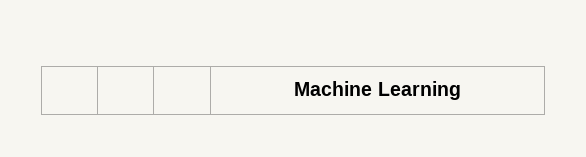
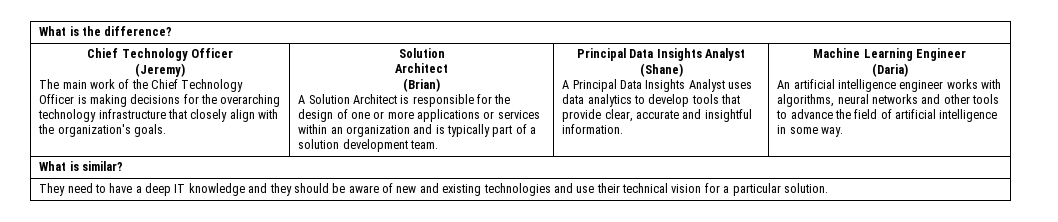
[294,81,461,100] | | | Machine Learning -> [39,26,173,36] [87,48,233,61] [135,63,185,77] [39,79,244,92] [39,94,281,107] [38,109,279,122] [38,124,166,137] [398,48,445,58] [395,63,448,73] [403,78,440,92] [298,94,511,107] [298,109,540,122] [298,124,537,137] [298,139,438,152] [576,48,746,61] [639,63,683,77] [562,79,753,92] [562,94,741,107] [562,109,752,122] [562,124,624,134] [813,48,966,61] [871,63,908,77] [777,79,1002,92] [777,94,1000,107] [776,109,998,122] [777,125,843,137] [39,161,123,171] [39,183,828,196] What is the difference? // Chief Technology Officer // (Jeremy) // The main work of the Chief Technology Officer is making decisions for the overarching technology infrastructure that closely align with the organization's goals. | Solution // Architect // (Brian) // A Solution Architect is responsible for the design of one or more applications or services within an organization and is typically part of a solution development team. | Principal Data Insights Analyst (Shane) // A Principal Data Insights Analyst uses data analytics to develop tools that provide clear, accurate and insightful information. | Machine Learning Engineer // (Daria) // An artificial intelligence engineer works with algorithms, neural networks and other tools to advance the field of artificial intelligence in some way. // What is similar? // They need to have a deep IT knowledge and they should be aware of new and existing technologies and use their technical vision for a particular solution.

